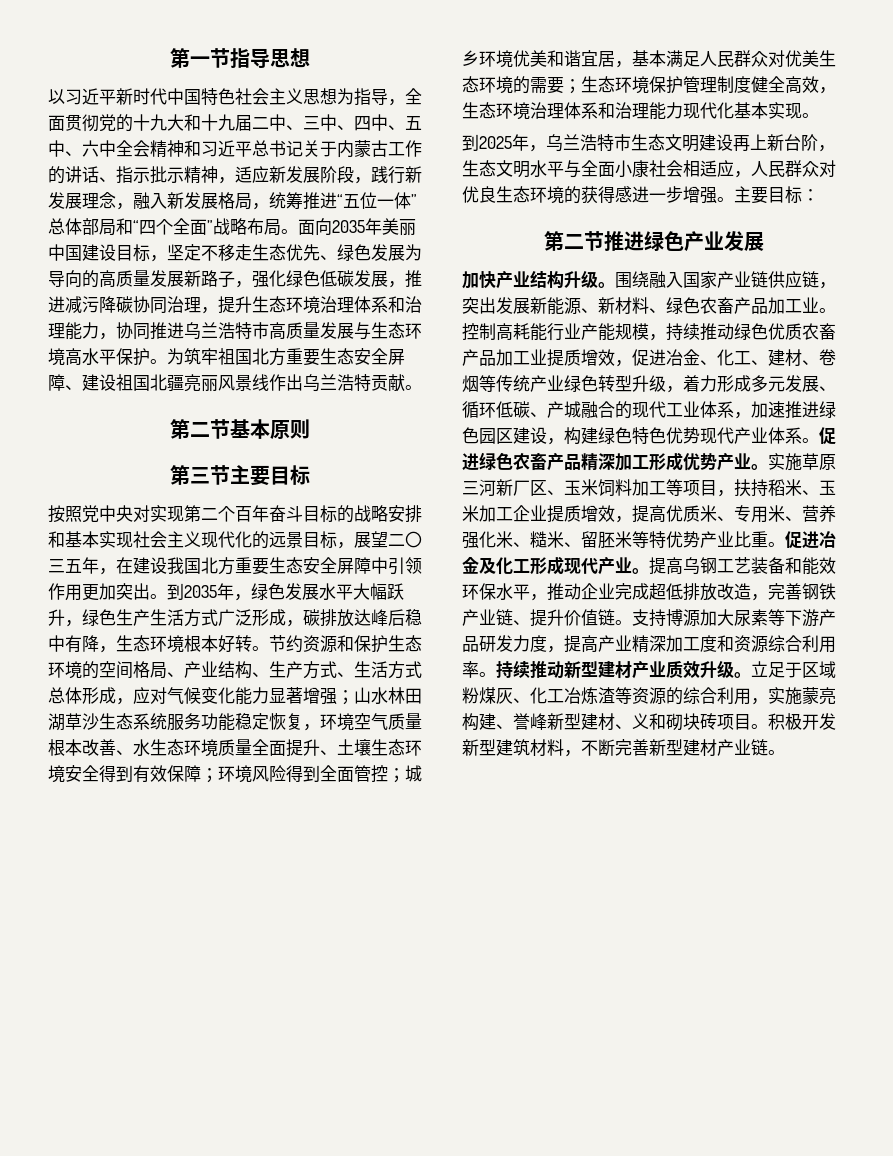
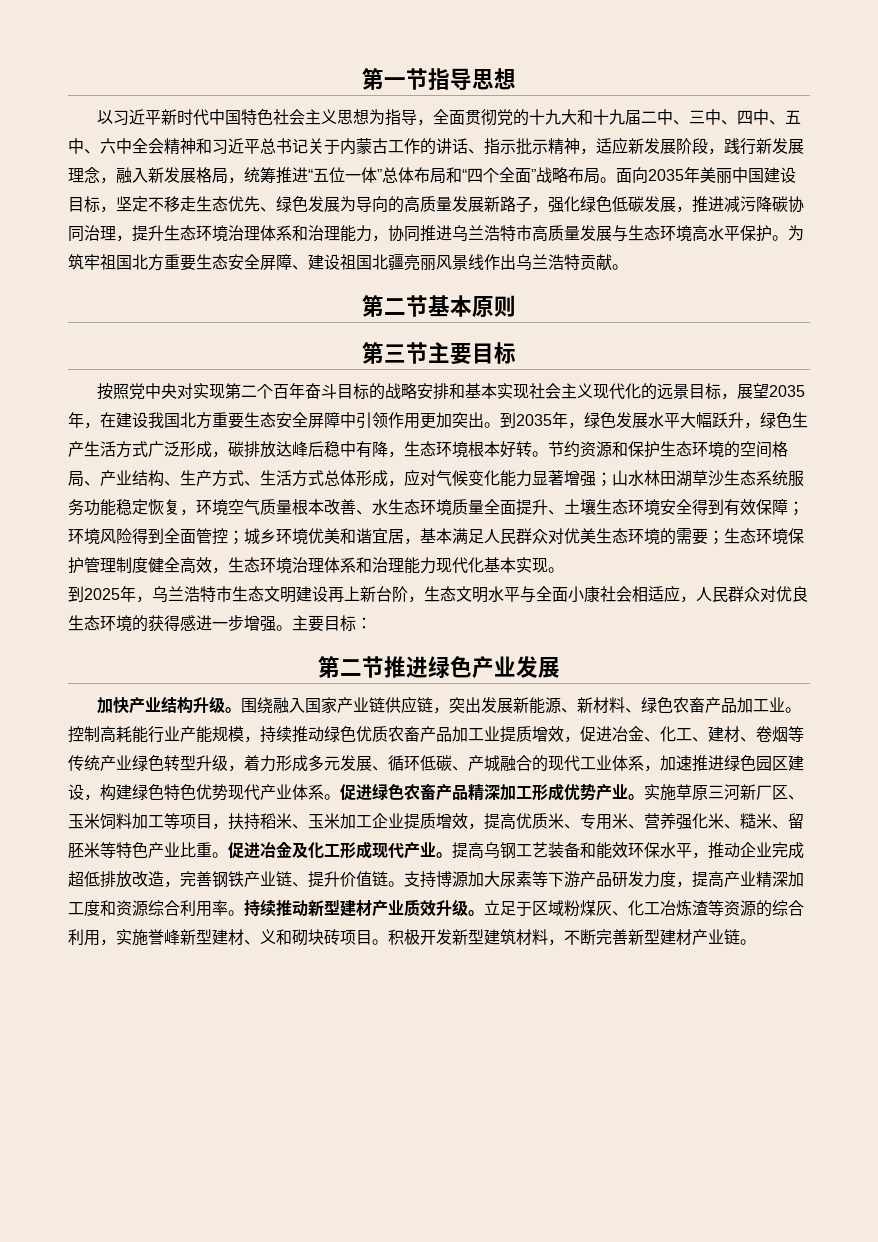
[82,218,99,235] 部 -> [414,167,430,183] 布
[388,531,422,548] [48,559,82,573] 二〇三五 -> [768,385,805,397] 2035
[666,531,700,548] 优势 -> [132,842,148,858] 色
[802,687,836,705] [462,713,513,731] 蒙亮构建、 -> (148, 937) none

